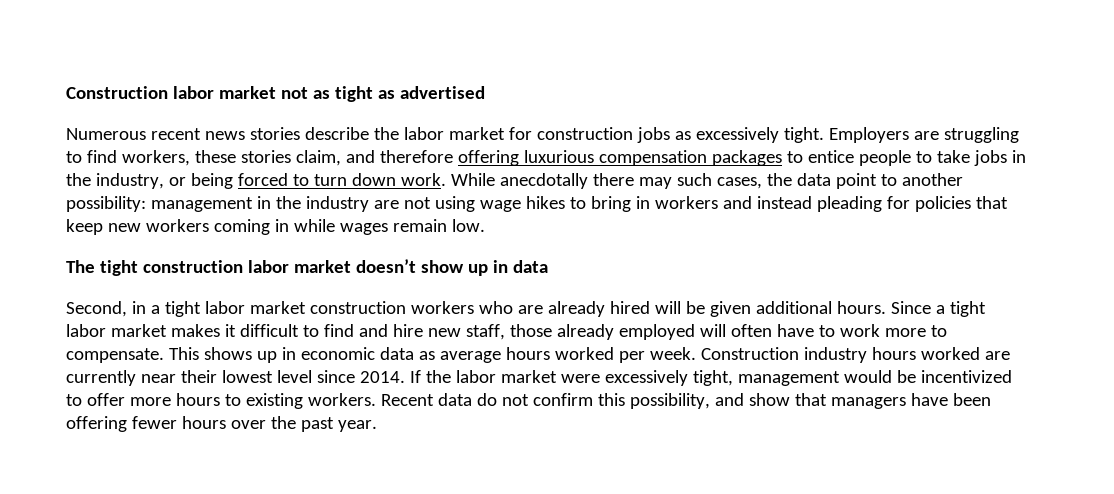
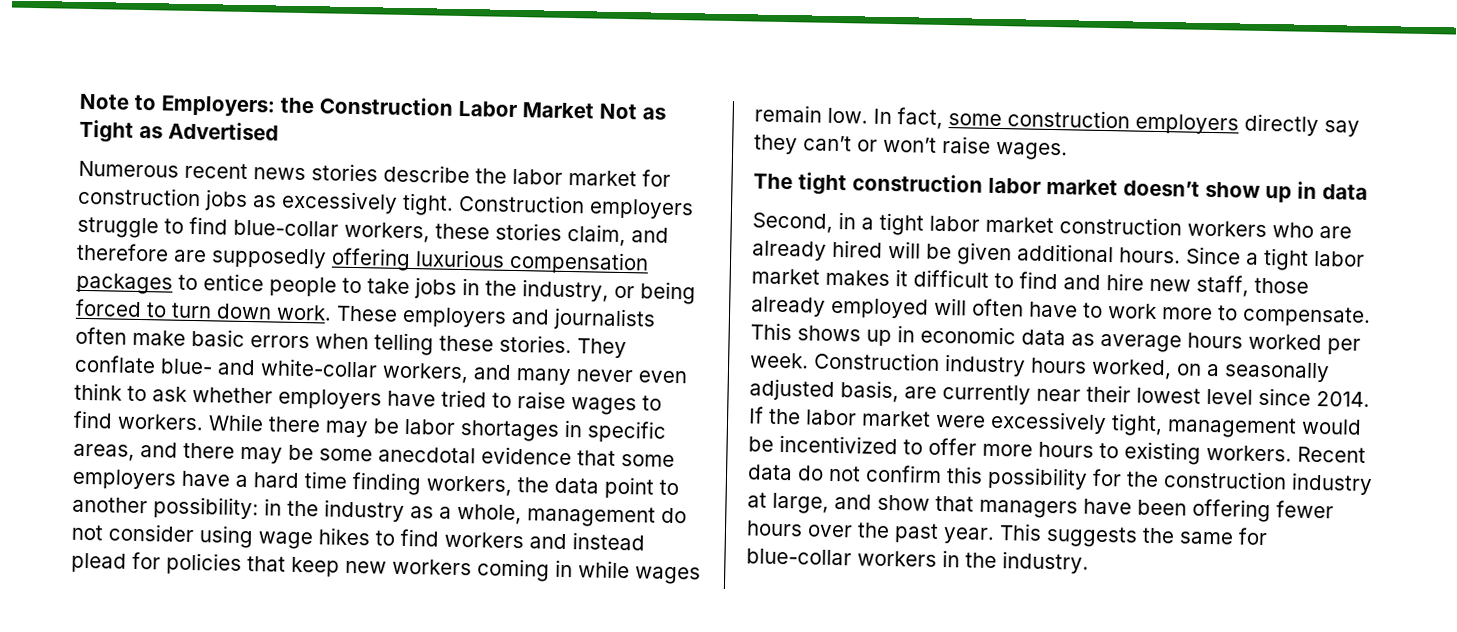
[66,86,485,102] Construction labor market not as tight as advertised -> [79,93,666,120] [79,119,279,143] Note to Employers: the Construction Labor Market Not as Tight as Advertised
[828,127,1019,143] [66,150,117,163] Employers are struggling to find -> [458,193,694,220] [77,216,339,239] Construction employers struggle to find blue-collar
(453, 156) none -> [173,247,327,269] are supposedly
[450,173,762,189] While anecdotally there may such cases, -> [336,305,656,331] [75,326,627,359] [74,354,687,386] [74,382,662,416] [73,410,667,443] [73,442,675,468] [72,468,512,496] These employers and journalists often make basic errors when telling these stories. They conflate blue- and white-collar workers, and many never even think to ask whether employers have tried to raise wages to find workers. While there may be labor shortages in specific areas, and there may be some anecdotal evidence that some employers have a hard time finding workers,
[150,197,253,212] management -> (259, 508) none
[373,197,431,209] are not -> [410,503,687,528] [71,523,195,543] as a whole, management do not consider
[590,196,650,212] bring in -> [400,528,439,547] find
[816,196,882,212] pleading -> [71,552,127,573] plead
(485, 225) none -> [873,107,1360,137] [754,134,1068,161] In fact, some construction employers directly say they can’t or won’t raise wages.
[920,347,980,360] worked -> [1091,358,1330,383] [749,378,899,403] worked, on a seasonally adjusted basis,
[629,393,710,409] possibility, -> [987,466,1373,496] [747,492,829,514] possibility for the construction industry at large,
(377, 426) none -> [999,523,1268,548] [746,548,1089,574] This suggests the same for blue-collar workers in the industry.

